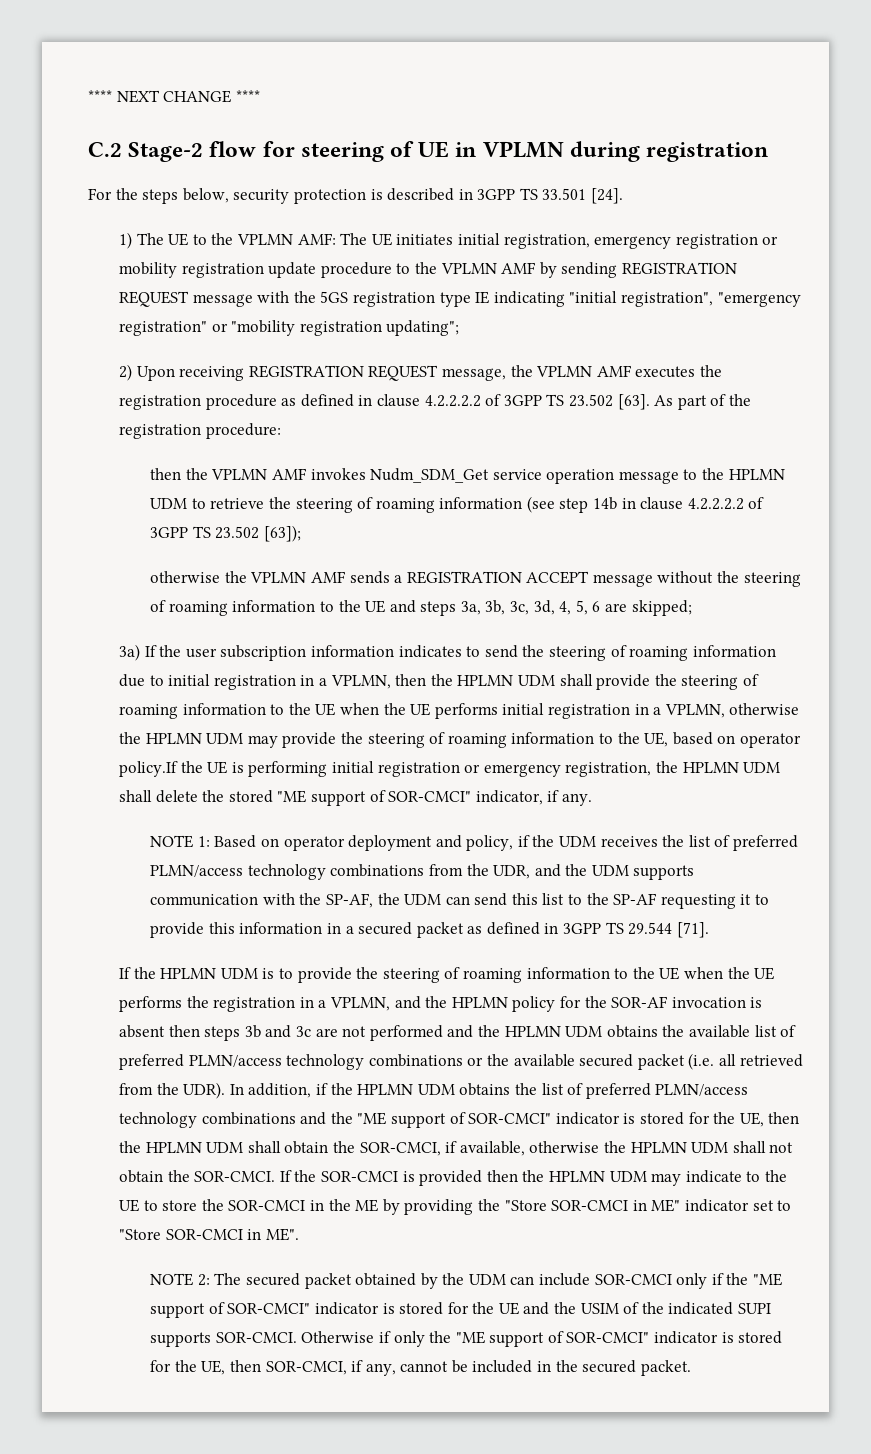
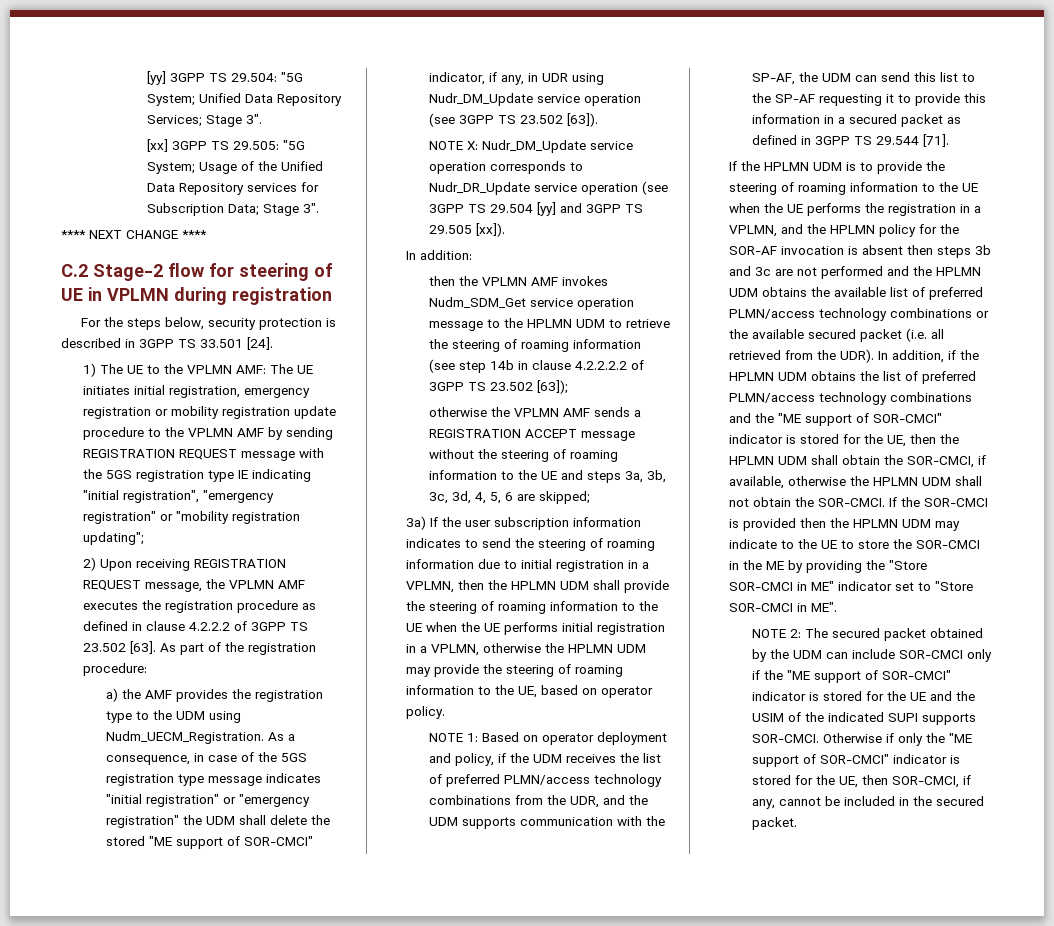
(88, 96) none -> [146,71,303,85] [146,93,342,106] [146,114,262,127] [146,139,305,152] [146,161,323,174] [146,182,319,195] [146,203,319,216] [yy] 3GPP TS 29.504: "5G System; Unified Data Repository Services; Stage 3". // [xx] 3GPP TS 29.505: "5G System; Usage of the Unified Data Repository services for Subscription Data; Stage 3". //
[424,395,481,407] 4.2.2.2.2 -> [189,622,231,631] 4.2.2.2
(281, 431) none -> [105,688,323,702] [105,710,241,723] [105,731,295,744] [105,752,307,765] [105,773,321,786] [105,794,310,807] [105,815,330,828] [105,836,313,849] [428,72,604,85] [428,93,641,106] [428,113,598,127] [428,140,633,153] [428,161,583,174] [428,181,668,195] [428,202,643,216] [428,223,505,237] [406,250,473,260] // a) the AMF provides the registration type to the UDM using Nudm_UECM_Registration. As a consequence, in case of the 5GS registration type message indicates "initial registration" or "emergency registration" the UDM shall delete the stored "ME support of SOR-CMCI" indicator, if any, in UDR using Nudr_DM_Update service operation (see 3GPP TS 23.502 [63]). // NOTE X: Nudr_DM_Update service operation corresponds to Nudr_DR_Update service operation (see 3GPP TS 29.504 [yy] and 3GPP TS 29.505 [xx]). // In addition:
[119,761,781,777] [119,790,592,806] policy.If the UE is performing initial registration or emergency registration, the HPLMN UDM shall delete the stored "ME support of SOR-CMCI" indicator, if any. -> [406,706,446,719] policy.

